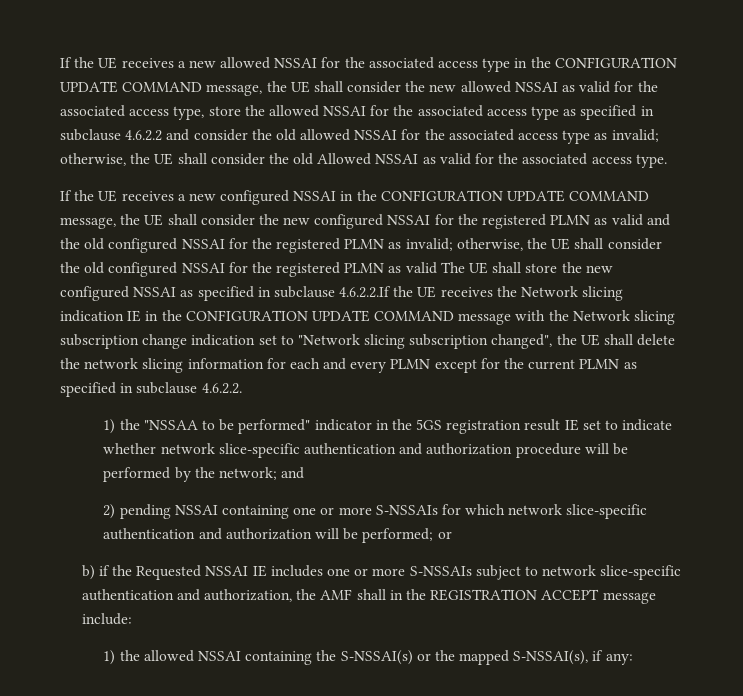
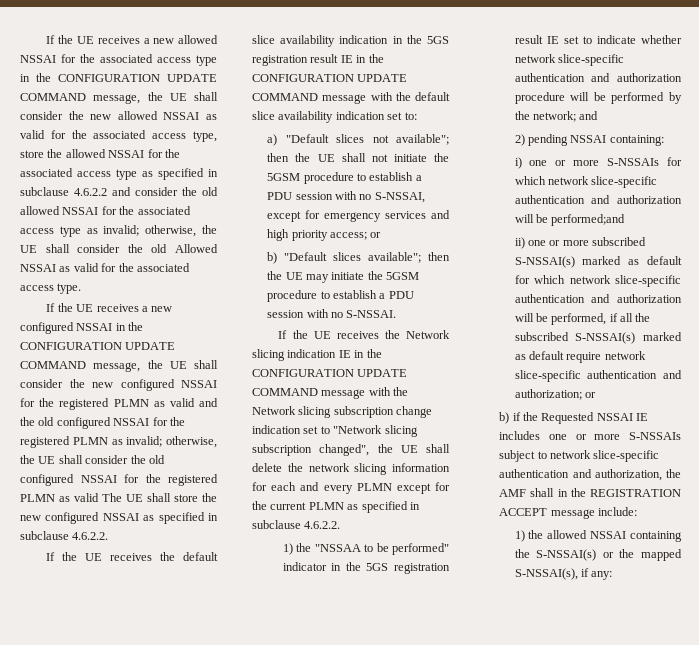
[339,286,392,298] 4.6.2.2.If -> [72,532,109,540] [46,552,218,561] [252,35,449,47] [252,54,384,66] [252,74,408,82] [252,92,450,104] [252,111,417,123] [267,134,449,146] [267,153,449,162] [267,172,422,184] [267,191,425,203] [267,210,450,222] [267,229,382,241] [267,252,450,264] [267,271,420,283] [267,290,414,302] [267,309,397,318] [278,330,288,339] 4.6.2.2. // If the UE receives the default slice availability indication in the 5GS registration result IE in the CONFIGURATION UPDATE COMMAND message with the default slice availability indication set to: // a) "Default slices not available"; then the UE shall not initiate the 5GSM procedure to establish a PDU session with no S-NSSAI, except for emergency services and high priority access; or // b) "Default slices available"; then the UE may initiate the 5GSM procedure to establish a PDU session with no S-NSSAI. // If
[221,505,289,519] containing -> [609,135,664,146] [514,157,522,169] containing: // i)
[362,528,434,543] performed; -> [551,214,626,226] [514,237,647,249] [514,256,682,268] [514,275,681,287] [514,294,682,303] [514,313,651,325] [514,332,682,344] [514,351,646,363] [514,370,682,382] [514,389,582,400] performed;and // ii) one or more subscribed S-NSSAI(s) marked as default for which network slice-specific authentication and authorization will be performed, if all the subscribed S-NSSAI(s) marked as default require network slice-specific authentication and authorization;

